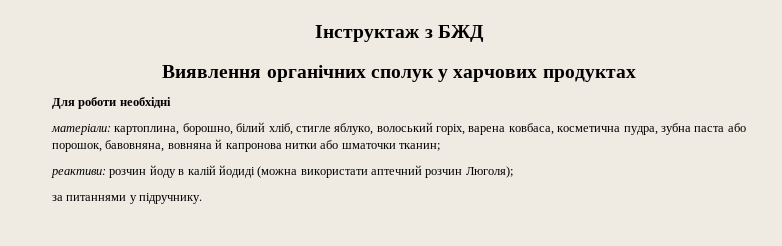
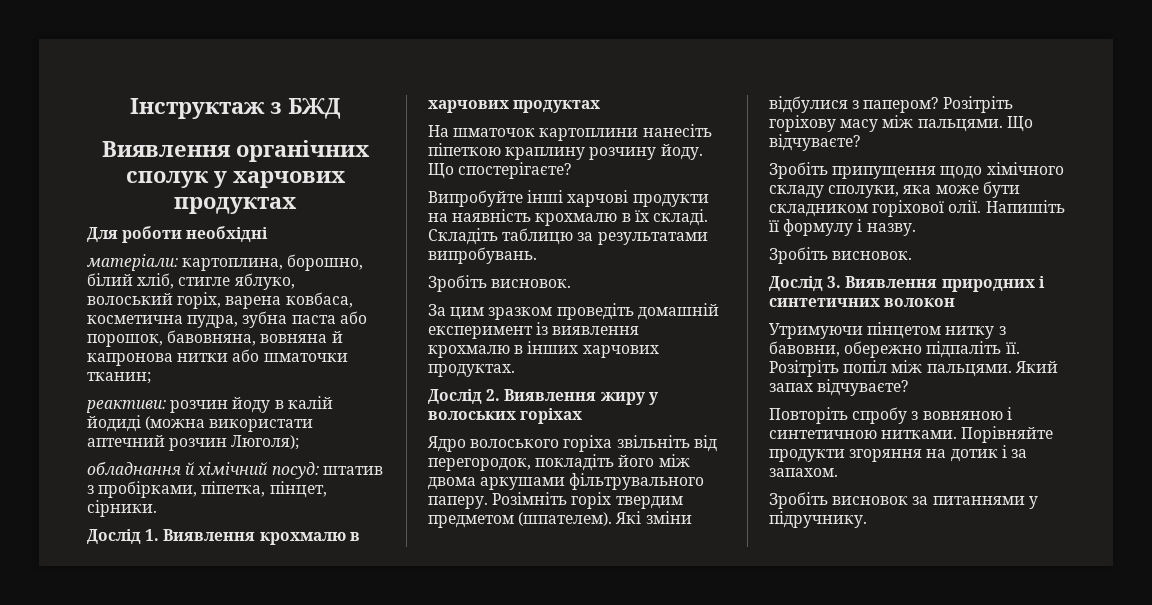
(513, 172) none -> [87,462,383,479] [87,481,327,498] [87,500,157,517] [87,529,360,545] [428,100,601,113] [428,124,712,141] [428,143,703,160] [428,162,572,179] [428,190,709,207] [428,209,708,226] [428,228,708,245] [428,247,537,264] [428,275,572,292] [428,303,719,320] [428,322,640,339] [428,341,659,358] [428,364,515,377] [428,389,658,405] [428,408,583,424] [427,435,717,452] [428,454,690,471] [428,473,705,490] [428,492,683,509] [428,511,692,528] [769,96,1013,113] [769,115,1033,132] [769,134,860,151] [769,162,1064,179] [769,181,1020,198] [769,200,1065,217] [769,219,916,236] [769,247,913,264] [769,276,1045,292] [769,298,956,307] [769,322,1006,339] [769,341,1020,358] [769,360,1058,377] [769,379,909,396] [769,407,1012,424] [769,426,1054,443] [769,445,1027,462] [769,468,838,477] [769,492,909,509] обладнання й хімічний посуд: штатив з пробірками, піпетка, пінцет, сірники. // Дослід 1. Виявлення крохмалю в харчових продуктах // На шматочок картоплини нанесіть піпеткою краплину розчину йоду. Що спостерігаєте? // Випробуйте інші харчові продукти на наявність крохмалю в їх складі. Складіть таблицю за результатами випробувань. // Зробіть висновок. // За цим зразком проведіть домашній експеримент із виявлення крохмалю в інших харчових продуктах. // Дослід 2. Виявлення жиру у волоських горіхах // Ядро волоського горіха звільніть від перегородок, покладіть його між двома аркушами фільтрувального паперу. Розімніть горіх твердим предметом (шпателем). Які зміни відбулися з папером? Розітріть горіхову масу між пальцями. Що відчуваєте? // Зробіть припущення щодо хімічного складу сполуки, яка може бути складником горіхової олії. Напишіть її формулу і назву. // Зробіть висновок. // Дослід 3. Виявлення природних і синтетичних волокон // Утримуючи пінцетом нитку з бавовни, обережно підпаліть її. Розітріть попіл між пальцями. Який запах відчуваєте? // Повторіть спробу з вовняною і синтетичною нитками. Порівняйте продукти згоряння на дотик і за запахом. // Зробіть висновок

